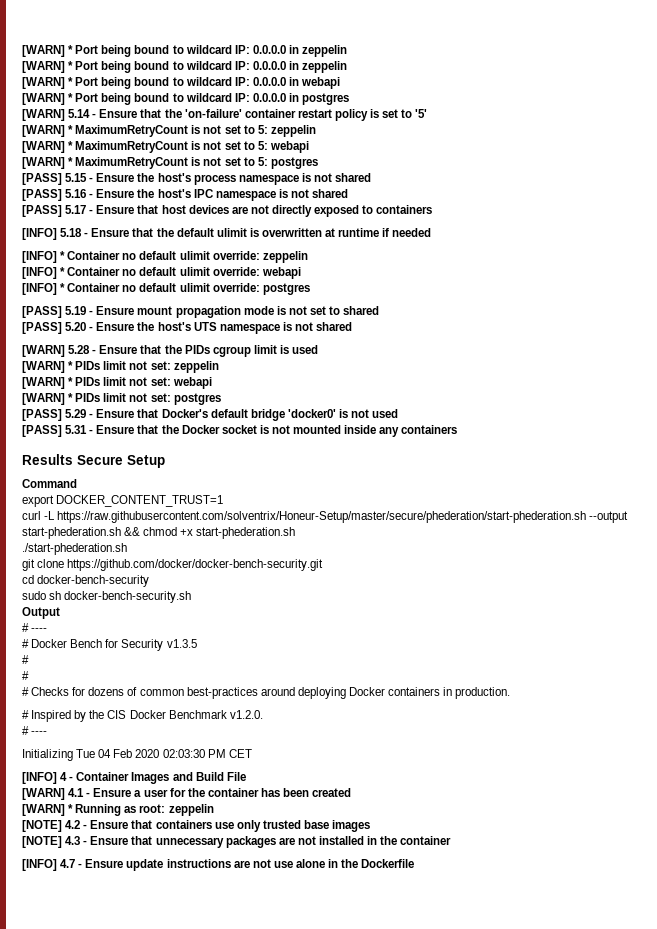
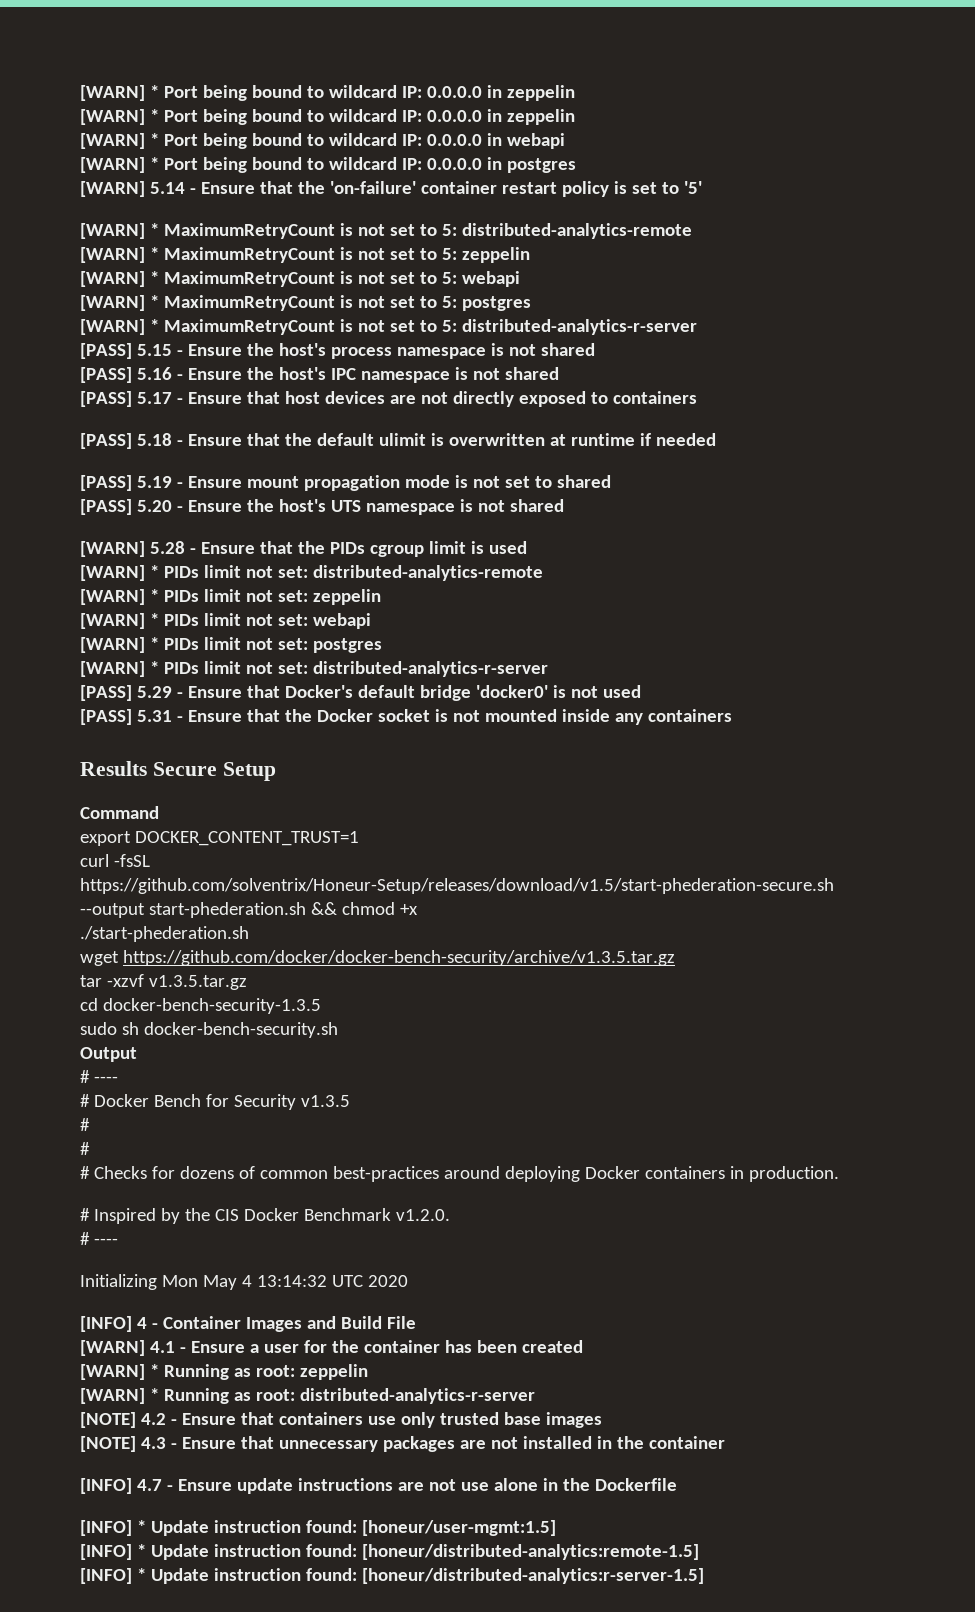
(428, 113) none -> [80,223,692,239] // [WARN] * MaximumRetryCount is not set to 5: distributed-analytics-remote
(318, 163) none -> [80,319,697,335] // [WARN] * MaximumRetryCount is not set to 5: distributed-analytics-r-server
[22,228,57,240] [INFO] -> [80,433,132,449] [PASS]
[22,251,308,263] [22,267,301,279] [22,283,310,295] // [INFO] * Container no default ulimit override: zeppelin // [INFO] * Container no default ulimit override: webapi // [INFO] * Container no default ulimit override: postgres -> (716, 439) none
(319, 349) none -> [80,565,543,581] // [WARN] * PIDs limit not set: distributed-analytics-remote
(221, 399) none -> [80,661,548,677] // [WARN] * PIDs limit not set: distributed-analytics-r-server
[44,511,587,523] -L https://raw.githubusercontent.com/solventrix/Honeur-Setup/master/secure/phederation/start-phederation.sh -> [113,854,150,867] [80,878,834,894] -fsSL https://github.com/solventrix/Honeur-Setup/releases/download/v1.5/start-phederation-secure.sh
[196,527,296,539] start-phederation.sh -> (418, 909) none
[22,559,324,571] git clone https://github.com/docker/docker-bench-security.git -> [80,950,675,966] [80,974,247,990] wget https://github.com/docker/docker-bench-security/archive/v1.3.5.tar.gz // tar -xzvf v1.3.5.tar.gz
[37,575,150,587] docker-bench-security -> [102,998,321,1014] docker-bench-security-1.3.5
[76,749,252,758] Tue 04 Feb 2020 02:03:30 PM CET -> [161,1275,408,1290] Mon May 4 13:14:32 UTC 2020
(214, 810) none -> [80,1388,535,1404] // [WARN] * Running as root: distributed-analytics-r-server
(415, 863) none -> [80,1520,556,1536] [80,1544,699,1560] [80,1568,704,1584] // [INFO] * Update instruction found: [honeur/user-mgmt:1.5] // [INFO] * Update instruction found: [honeur/distributed-analytics:remote-1.5] // [INFO] * Update instruction found: [honeur/distributed-analytics:r-server-1.5]

